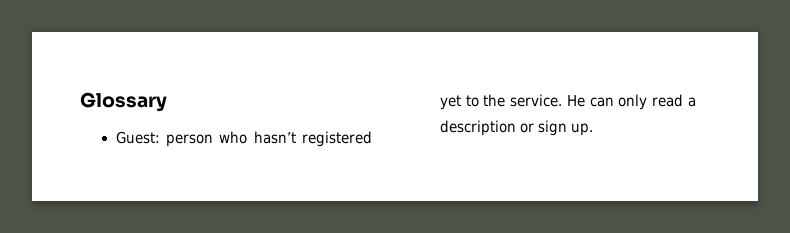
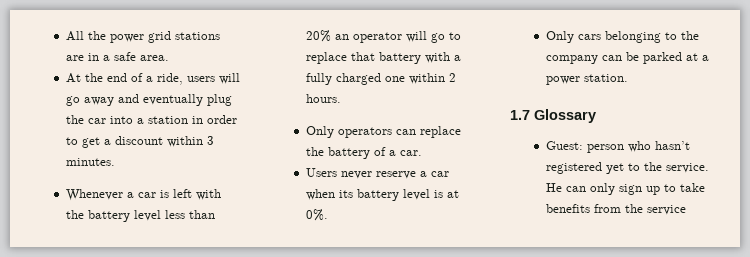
(80, 102) none -> [65,31,220,43] [65,52,169,61] [65,73,240,85] [65,94,232,106] [65,115,237,124] [65,136,214,148] [65,158,115,166] [65,189,221,201] [65,210,215,222] [305,30,461,43] [305,52,461,64] [305,73,456,85] [305,94,341,103] [305,126,461,138] [305,147,422,159] [305,168,449,179] [305,189,459,201] [305,209,328,221] [545,31,699,43] [545,52,709,64] [545,74,628,85] [510,110,530,120] All the power grid stations are in a safe area. // At the end of a ride, users will go away and eventually plug the car into a station in order to get a discount within 3 minutes. // Whenever a car is left with the battery level less than 20% an operator will go to replace that battery with a fully charged one within 2 hours. // Only operators can replace the battery of a car. // Users never reserve a car when its battery level is at 0%. // Only cars belonging to the company can be parked at a power station. // 1.7
[652,94,696,107] [439,120,593,136] read a description or sign up. -> [618,183,705,195] [545,204,686,215] sign up to take benefits from the service

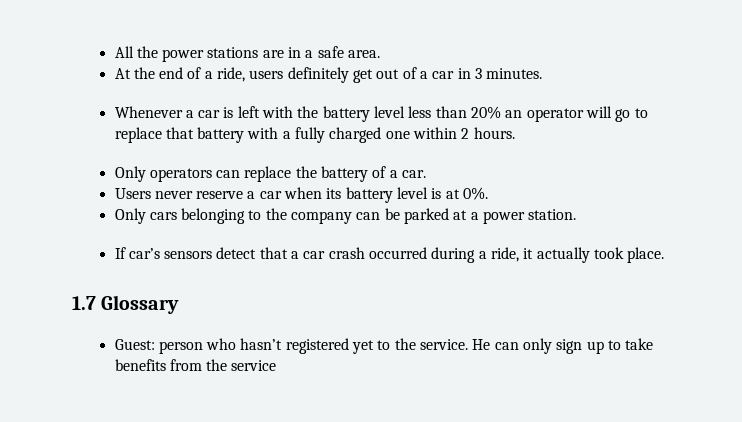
[147,31,171,43] grid -> (205, 55) none
[218,73,240,84] [65,94,232,106] [65,115,237,124] [65,136,203,148] will go away and eventually plug the car into a station in order to get a discount within -> [287,67,471,83] definitely get out of a car in
(628, 78) none -> [114,247,665,263] // If car’s sensors detect that a car crash occurred during a ride, it actually took place.

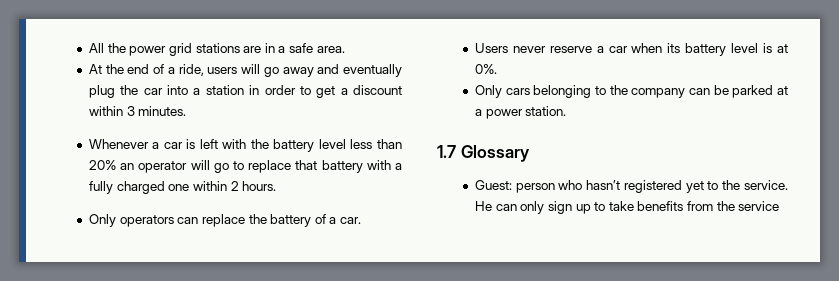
(205, 55) none -> [168,43,192,56] grid
[287,67,471,83] definitely get out of a car in -> [241,64,403,77] [88,85,403,98] [88,106,123,116] will go away and eventually plug the car into a station in order to get a discount within
[114,247,665,263] // If car’s sensors detect that a car crash occurred during a ride, it actually took place. -> (567, 111) none

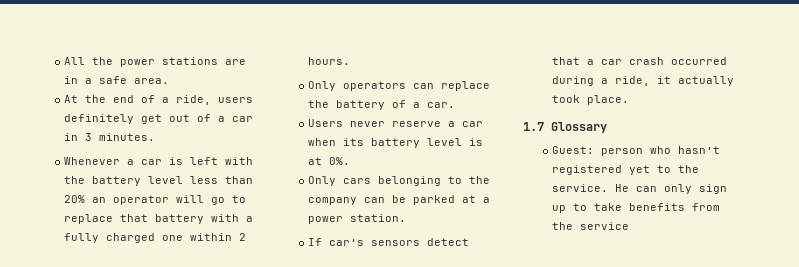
[168,43,192,56] grid -> (156, 63) none
[241,64,403,77] [88,85,403,98] [88,106,123,116] will go away and eventually plug the car into a station in order to get a discount within -> [64,114,254,124] [64,133,79,141] definitely get out of a car in
(567, 111) none -> [308,238,470,246] [552,57,728,65] [552,76,735,86] [552,95,630,105] // If car’s sensors detect that a car crash occurred during a ride, it actually took place.

